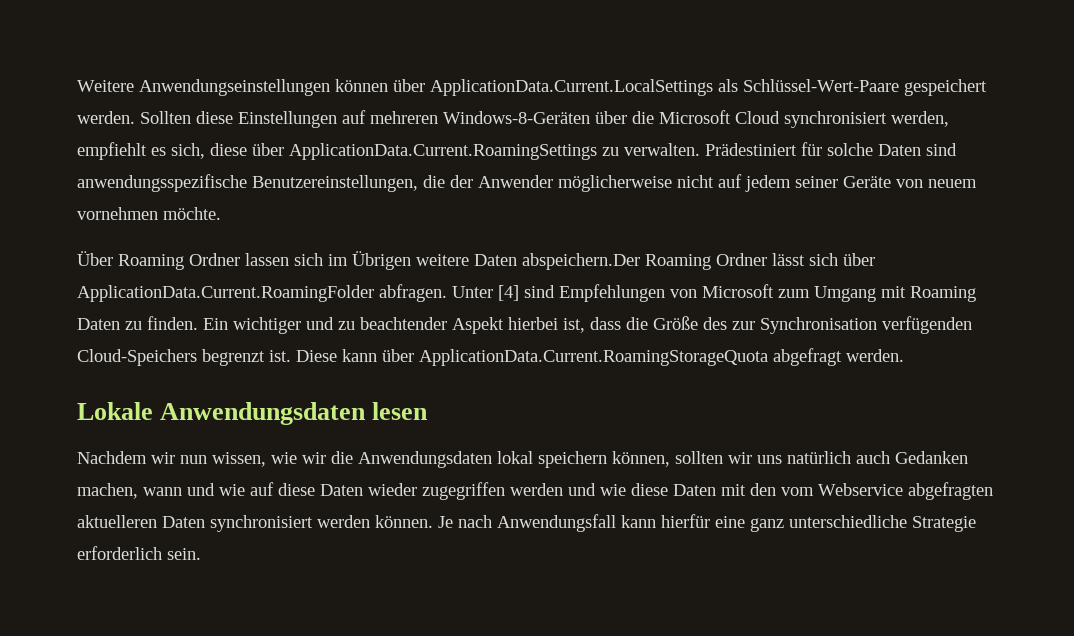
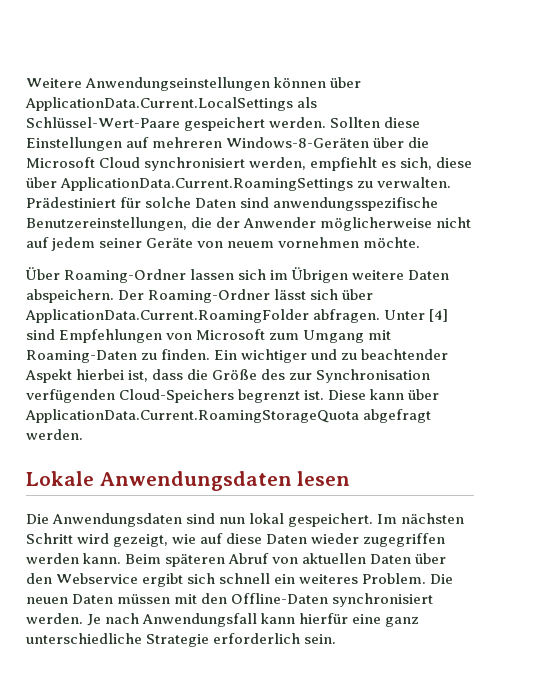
[118,253,240,270] Roaming Ordner -> [64,269,187,283] Roaming-Ordner
[522,253,767,270] abspeichern.Der Roaming Ordner -> [26,289,271,303] abspeichern. Der Roaming-Ordner
[910,286,976,302] [77,318,120,330] Roaming Daten -> [26,350,137,363] Roaming-Daten
[77,451,968,468] [77,483,215,499] Nachdem wir nun wissen, wie wir die Anwendungsdaten lokal speichern können, sollten wir uns natürlich auch Gedanken machen, wann und -> [26,513,465,527] [26,533,169,547] Die Anwendungsdaten sind nun lokal gespeichert. Im nächsten Schritt wird gezeigt,
[568,482,993,500] [77,515,433,532] und wie diese Daten mit den vom Webservice abgefragten aktuelleren Daten synchronisiert werden können. -> [83,553,447,567] [26,573,454,587] [26,593,434,607] [26,613,83,624] kann. Beim späteren Abruf von aktuellen Daten über den Webservice ergibt sich schnell ein weiteres Problem. Die neuen Daten müssen mit den Offline-Daten synchronisiert werden.

